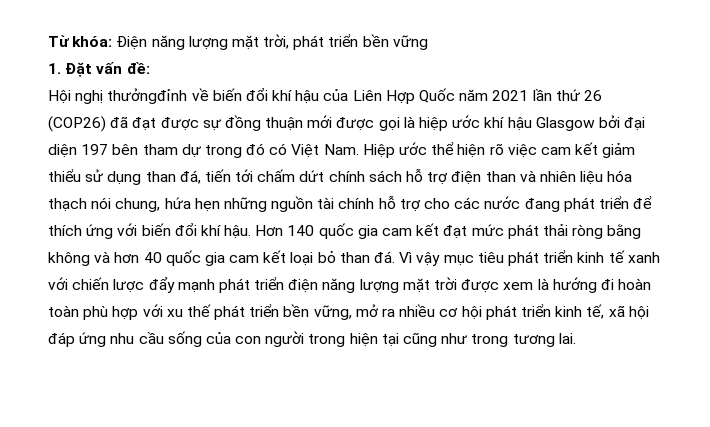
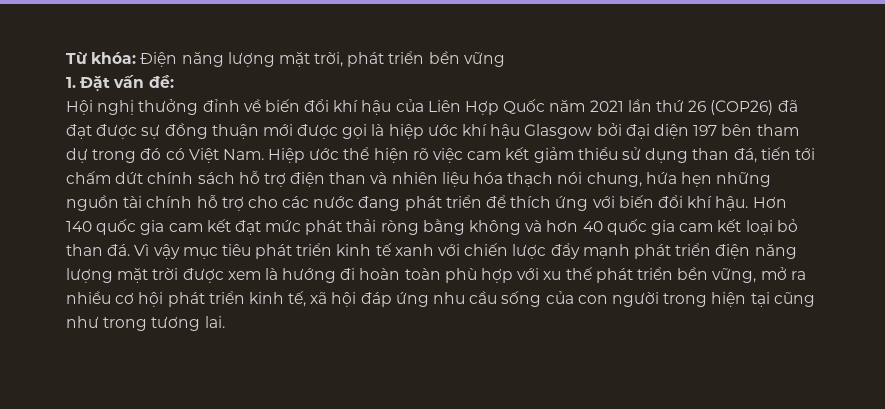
[107,88,188,104] thưởngđỉnh -> [138,99,240,115] thưởng đỉnh

